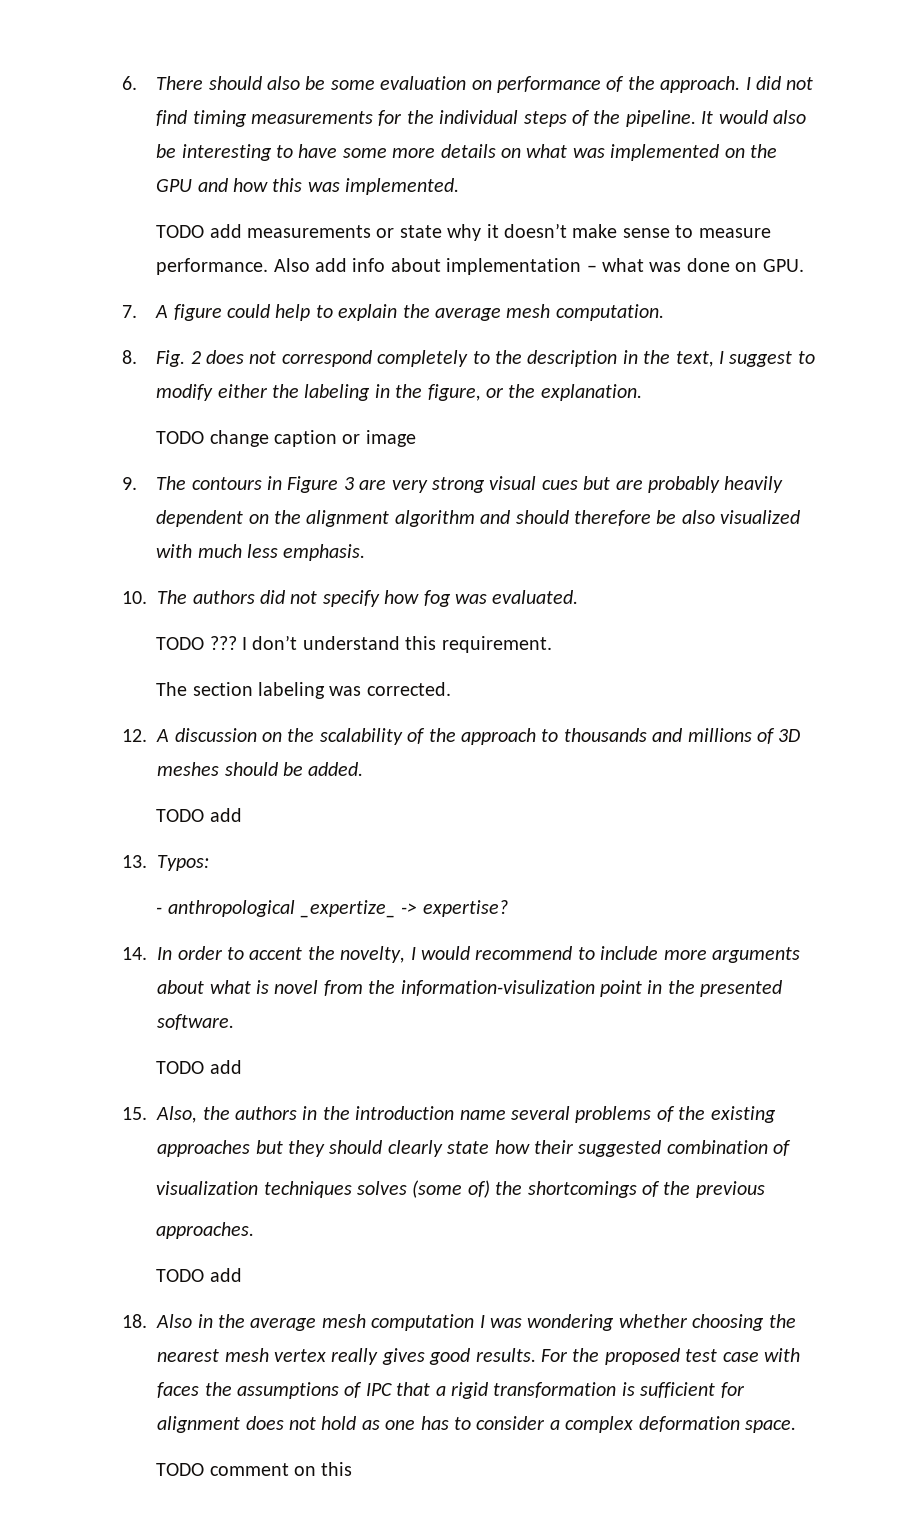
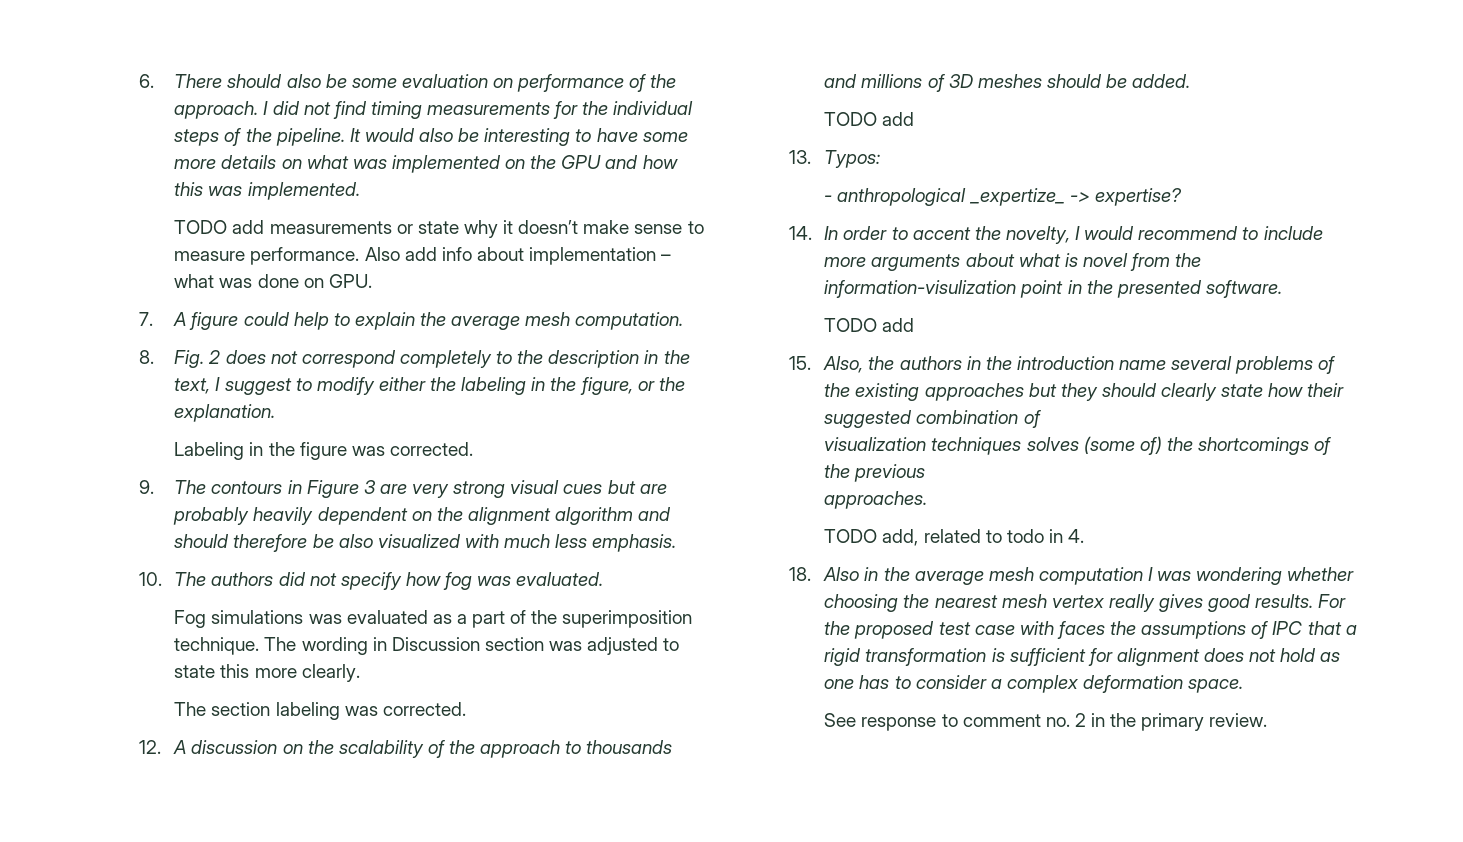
[156,430,416,447] TODO change caption or image -> [174,442,473,460] Labeling in the figure was corrected.
[156,635,552,653] TODO ??? I don’t understand this requirement. -> [174,610,693,628] [174,637,680,655] [174,664,360,682] Fog simulations was evaluated as a part of the superimposition technique. The wording in Discussion section was adjusted to state this more clearly.
[209,1268,242,1282] add -> [882,529,1085,546] add, related to todo in 4.
[156,1462,353,1476] TODO comment on this -> [824,713,1268,731] See response to comment no. 2 in the primary review.

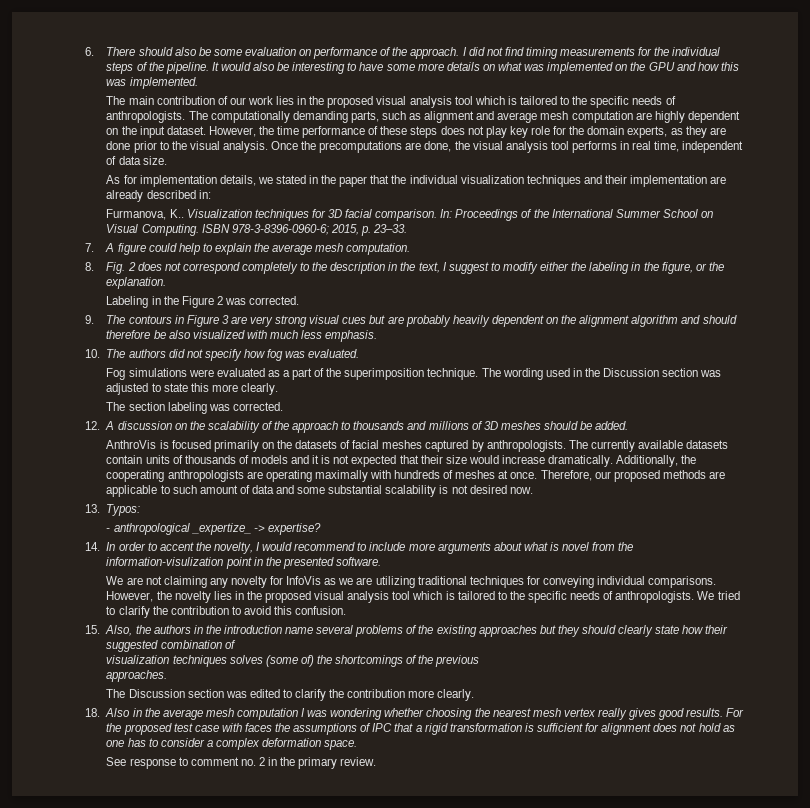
[174,220,704,238] [174,247,672,265] [174,274,372,288] TODO add measurements or state why it doesn’t make sense to measure performance. Also add info about implementation – what was done on GPU. -> [106,96,676,108] [106,111,740,123] [106,126,726,138] [106,141,744,153] [106,156,167,165] [106,175,727,187] [106,190,211,202] [106,209,713,221] [106,224,408,236] The main contribution of our work lies in the proposed visual analysis tool which is tailored to the specific needs of anthropologists. The computationally demanding parts, such as alignment and average mesh computation are highly dependent on the input dataset. However, the time performance of these steps does not play key role for the domain experts, as they are done prior to the visual analysis. Once the precomputations are done, the visual analysis tool performs in real time, independent of data size. // As for implementation details, we stated in the paper that the individual visualization techniques and their implementation are already described in: // Furmanova, K.. Visualization techniques for 3D facial comparison. In: Proceedings of the International Summer School on Visual Computing. ISBN 978-3-8396-0960-6; 2015, p. 23–33.
[299,442,347,460] figure -> [181,296,223,308] Figure 2
[308,614,342,624] was -> [188,369,214,377] were
[372,637,387,651] in -> [545,368,600,377] used in the
[824,112,915,126] TODO add -> [106,440,729,452] [106,455,697,467] [106,470,725,482] [106,485,533,497] AnthroVis is focused primarily on the datasets of facial meshes captured by anthropologists. The currently available datasets contain units of thousands of models and it is not expected that their size would increase dramatically. Additionally, the cooperating anthropologists are operating maximally with hundreds of meshes at once. Therefore, our proposed methods are applicable to such amount of data and some substantial scalability is not desired now.
[824,318,915,332] TODO add -> [106,576,717,588] [106,591,740,603] [106,606,347,618] We are not claiming any novelty for InfoVis as we are utilizing traditional techniques for conveying individual comparisons. However, the novelty lies in the proposed visual analysis tool which is tailored to the specific needs of anthropologists. We tried to clarify the contribution to avoid this confusion.
[824,529,1085,546] TODO add, related to todo in 4. -> [106,689,475,701] The Discussion section was edited to clarify the contribution more clearly.

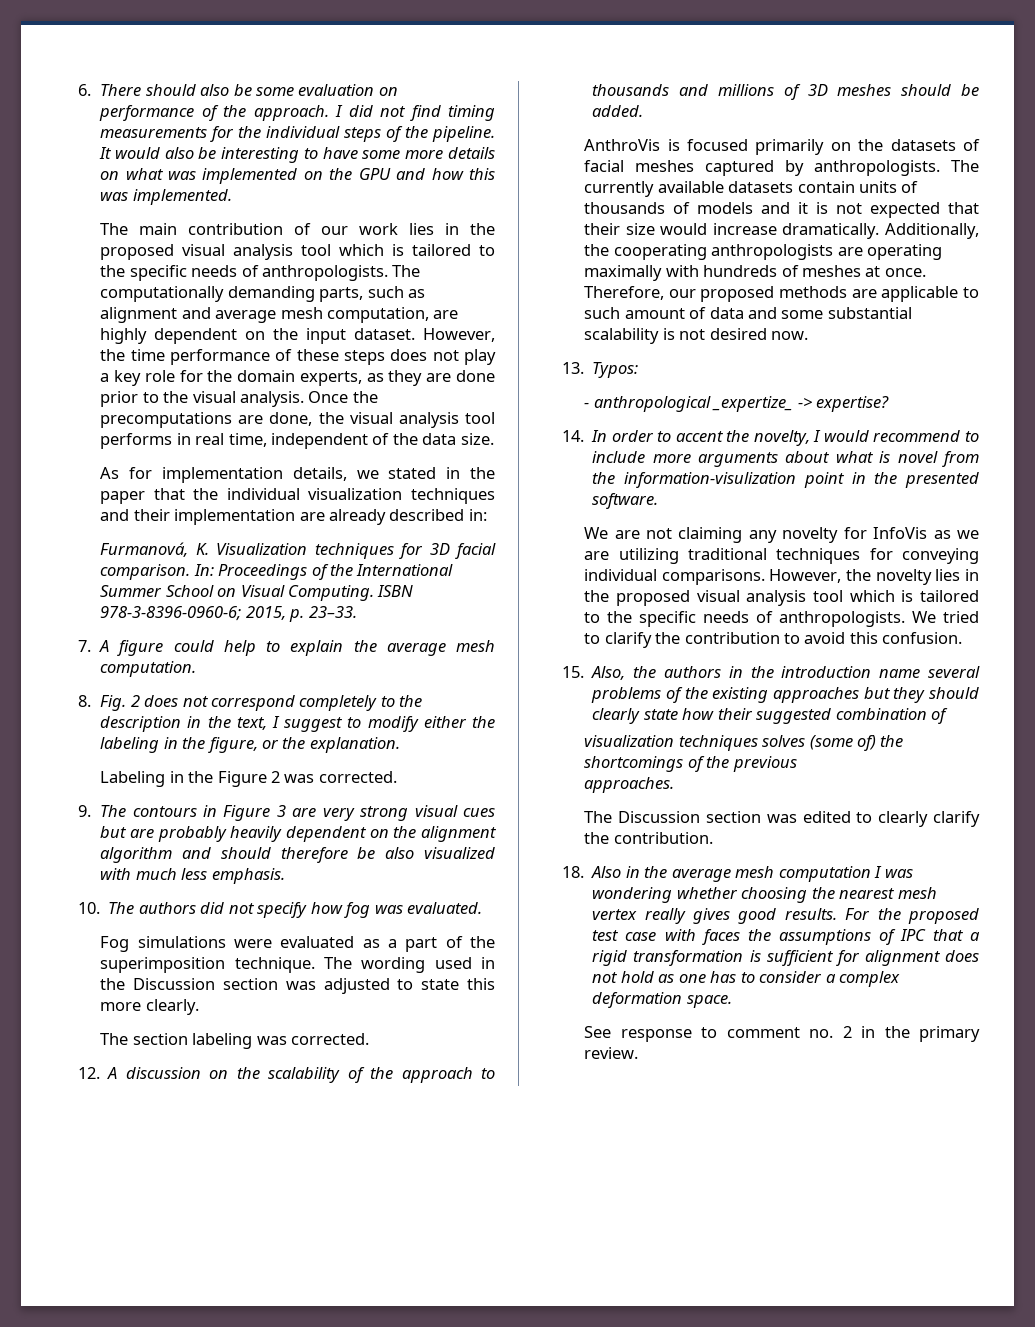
[571,111,633,123] computation -> [327,307,430,323] computation,
(507, 132) none -> [100,373,110,382] a
(117, 160) none -> [392,433,418,445] the
[106,209,184,220] Furmanova, K.. -> [100,542,209,557] Furmanová, K.
[295,689,475,701] clarify the contribution more clearly. -> [878,811,980,827] [584,832,713,844] clearly clarify the contribution.

